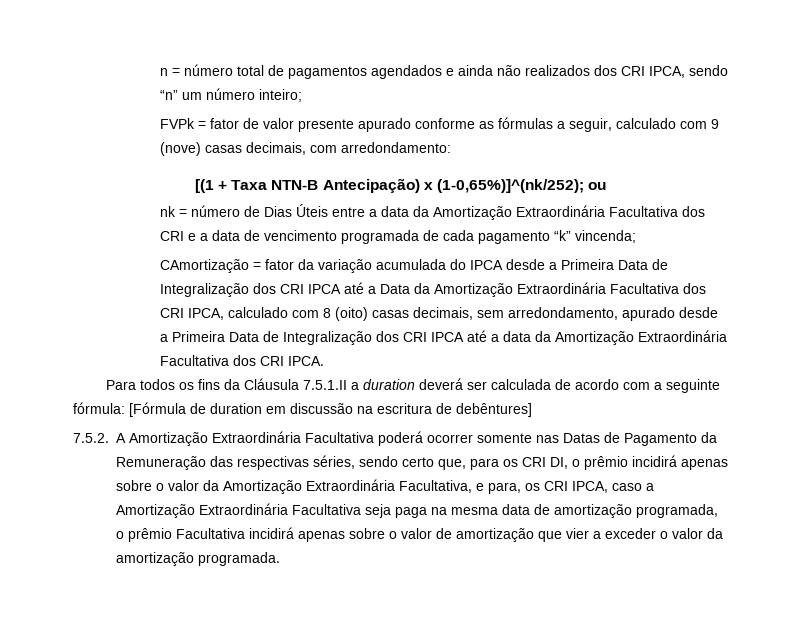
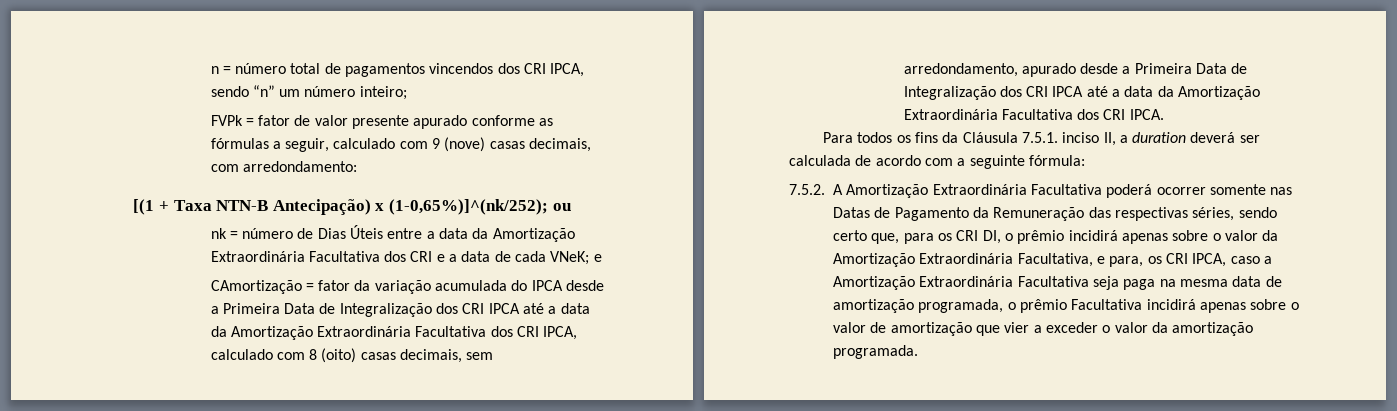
[370,65,590,79] agendados e ainda não realizados -> [429,63,494,74] vincendos
[263,230,636,244] vencimento programada de cada pagamento “k” vincenda; -> [515,251,602,265] cada VNeK; e
[379,284,410,294] Data -> [560,303,590,314] data
[302,380,347,390] 7.5.1.II -> [1021,132,1116,146] 7.5.1. inciso II,
[129,402,532,417] [Fórmula de duration em discussão na escritura de debêntures] -> (1085, 160) none

